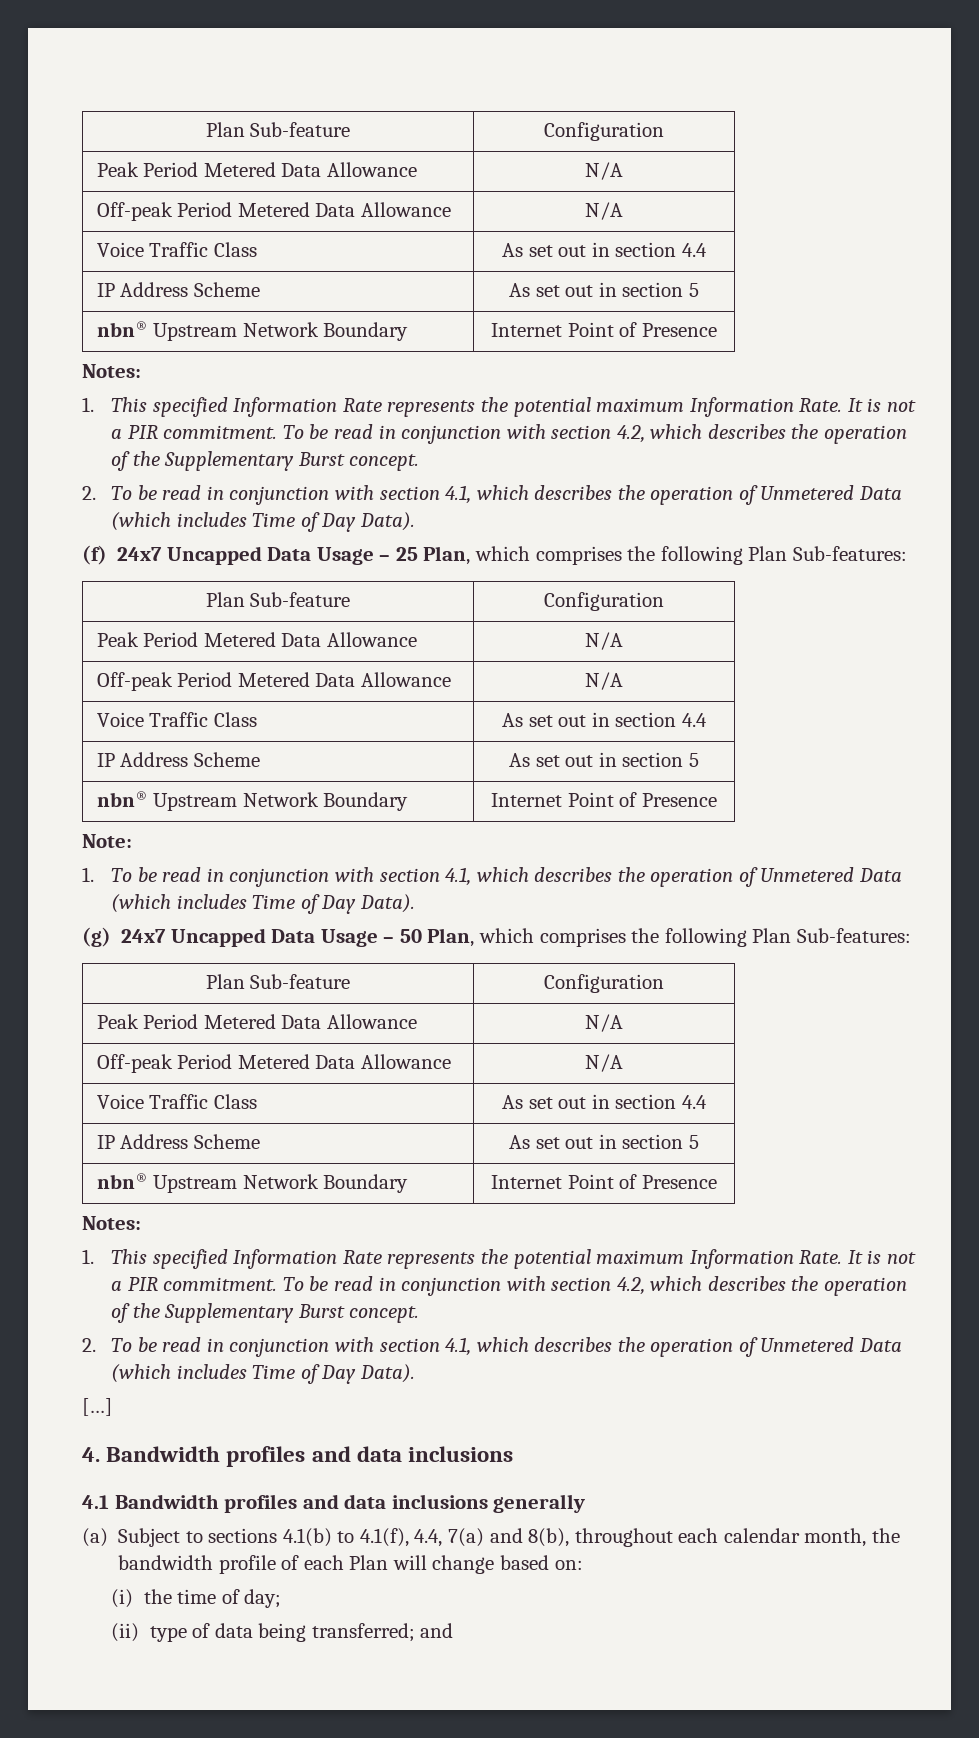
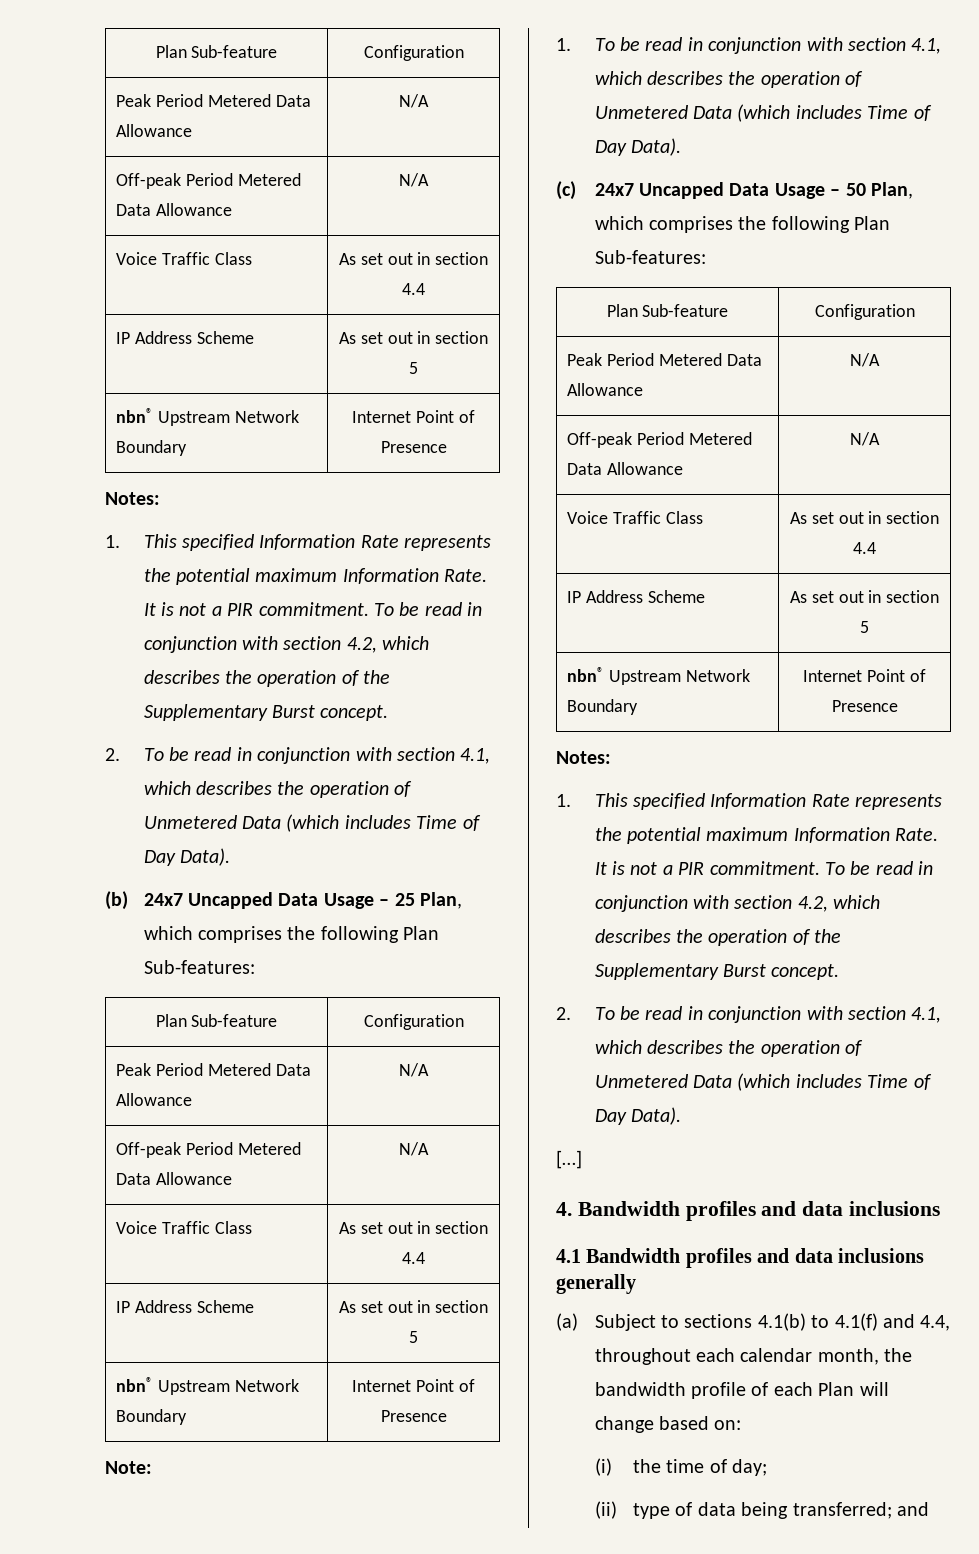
[82,545,107,565] (f) -> [105,891,128,910] (b)
[82,927,111,947] (g) -> [556,181,576,200] (c)
[359,1528,570,1547] 4.1(f), 4.4, 7(a) and 8(b), -> [834,1313,951,1331] 4.1(f) and 4.4,

